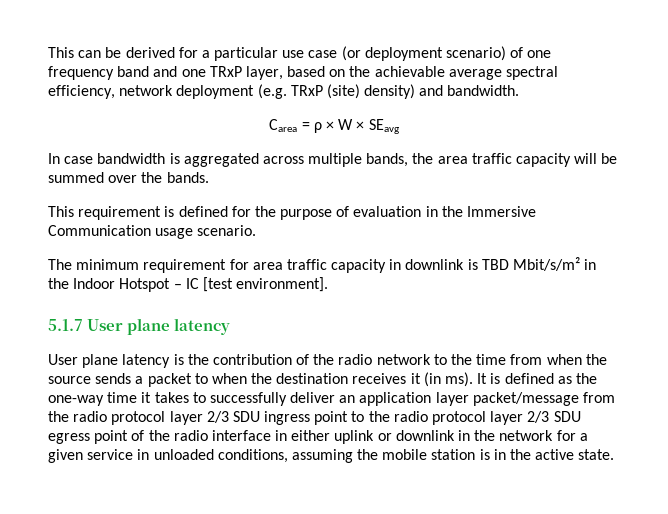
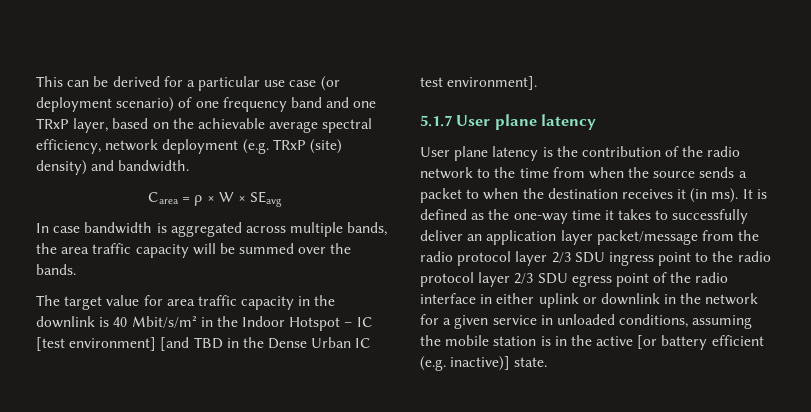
[48,206,537,220] [48,225,257,239] // This requirement is defined for the purpose of evaluation in the Immersive Communication usage scenario. -> (76, 269) none
[76,259,227,273] minimum requirement -> [64,295,140,310] target value
(402, 264) none -> [314,295,336,306] the
[481,259,509,270] TBD -> [113,317,128,327] 40
(233, 284) none -> [69,337,372,351] [420,77,443,87] environment] [and TBD in the Dense Urban IC test
(575, 454) none -> [637,335,764,350] [420,356,511,371] [or battery efficient (e.g. inactive)]

